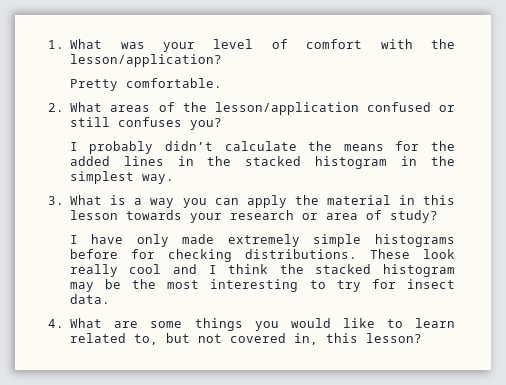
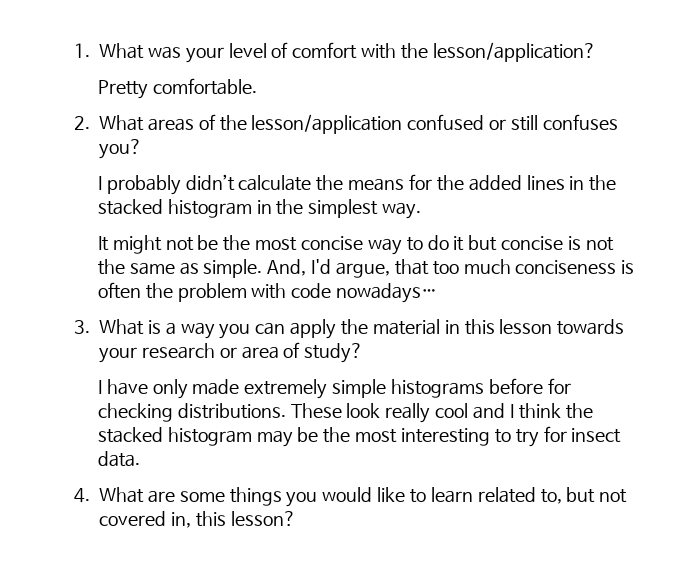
(174, 179) none -> [97,235,614,255] [97,259,635,278] [97,282,438,303] // It might not be the most concise way to do it but concise is not the same as simple. And, I'd argue, that too much conciseness is often the problem with code nowadays…

